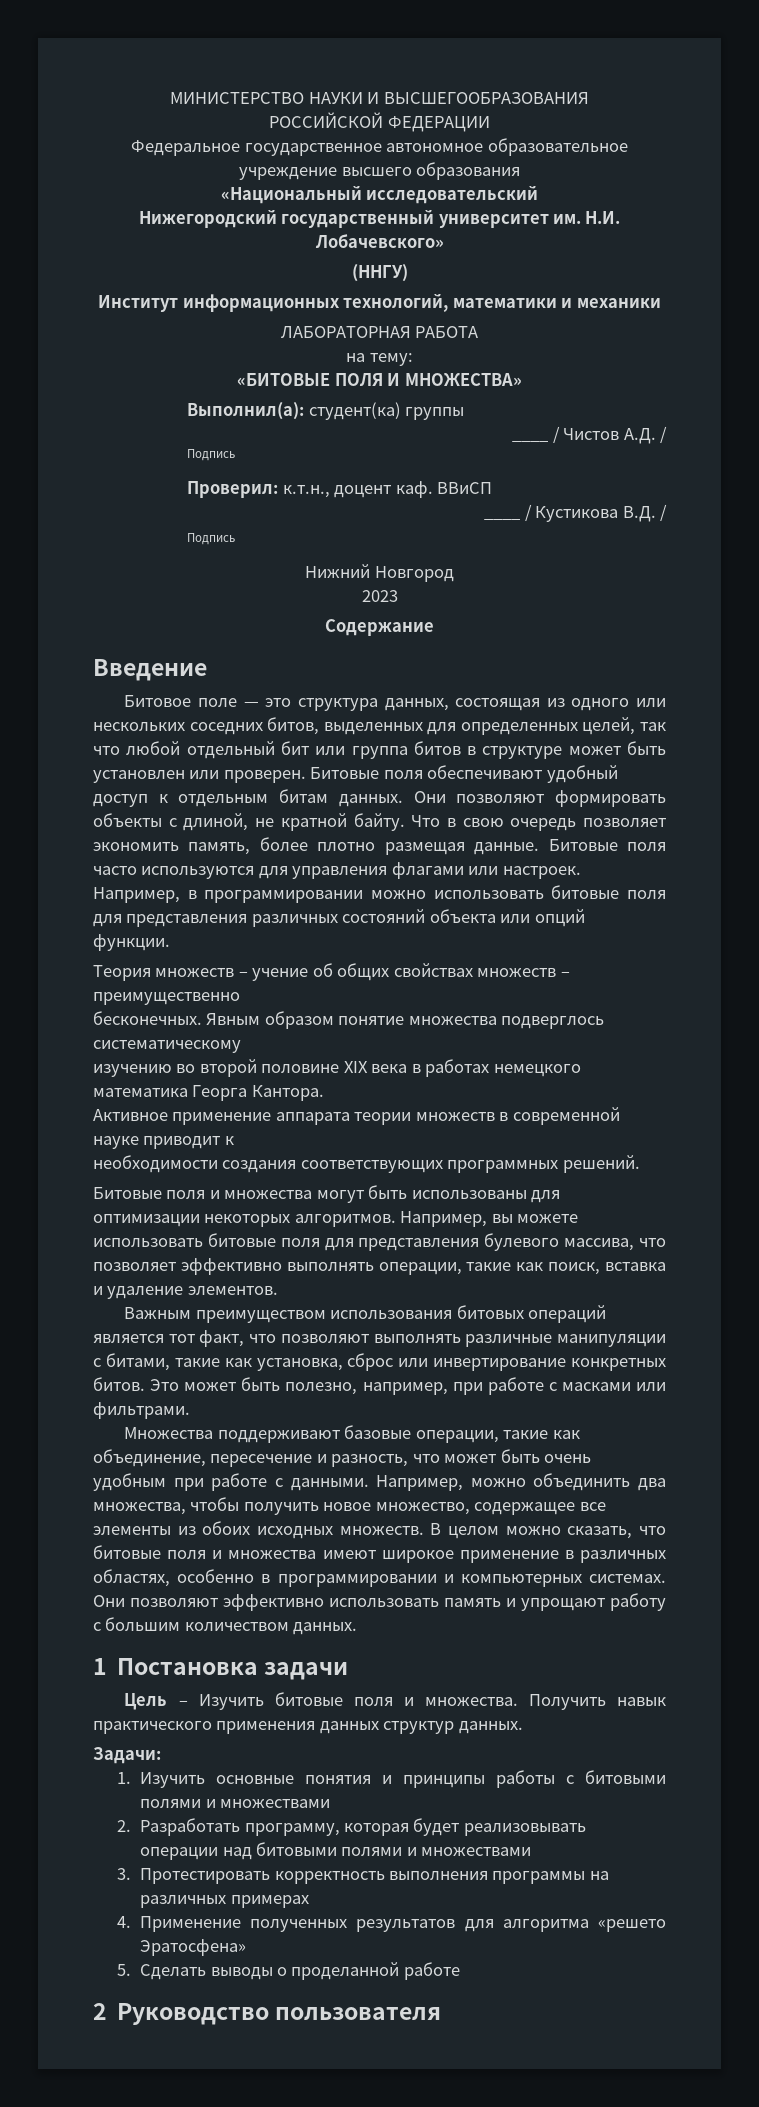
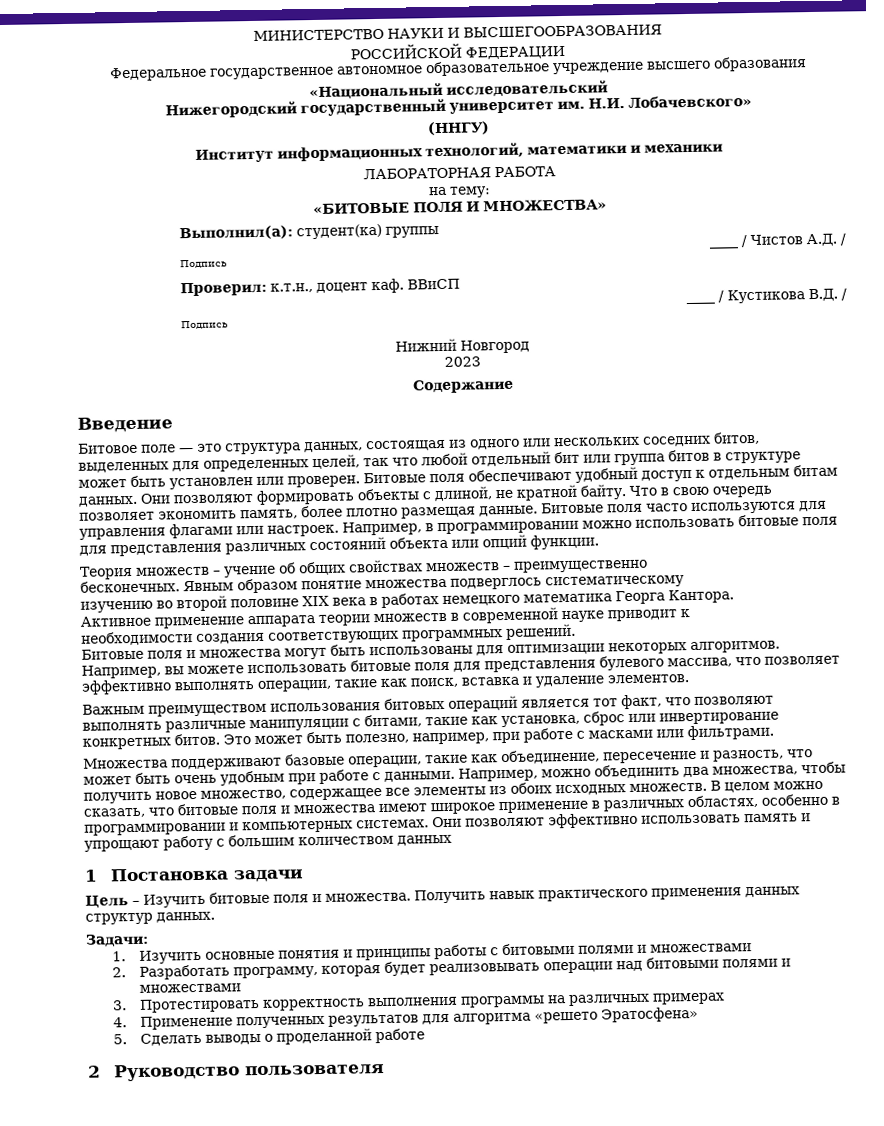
[293,1622,358,1635] данных. -> [397,834,452,846] данных

